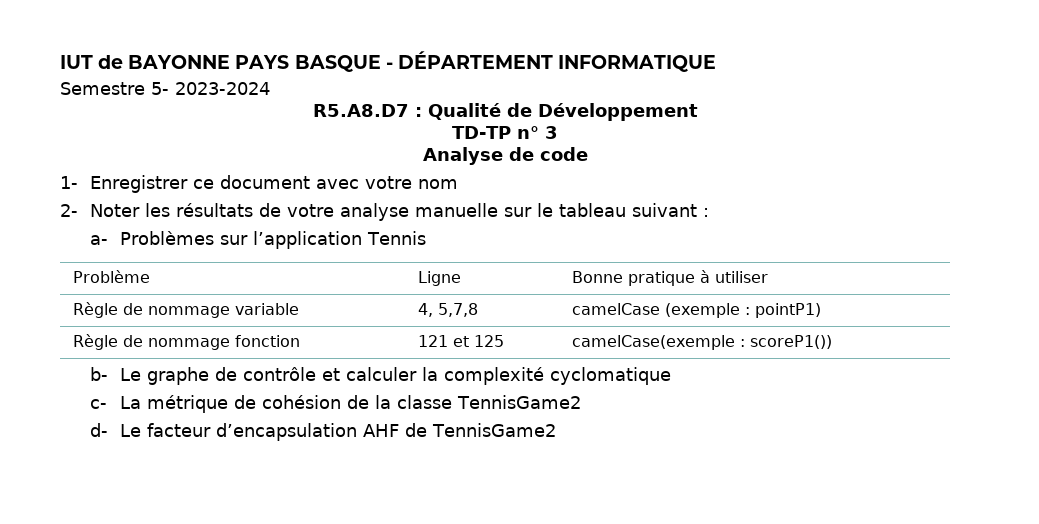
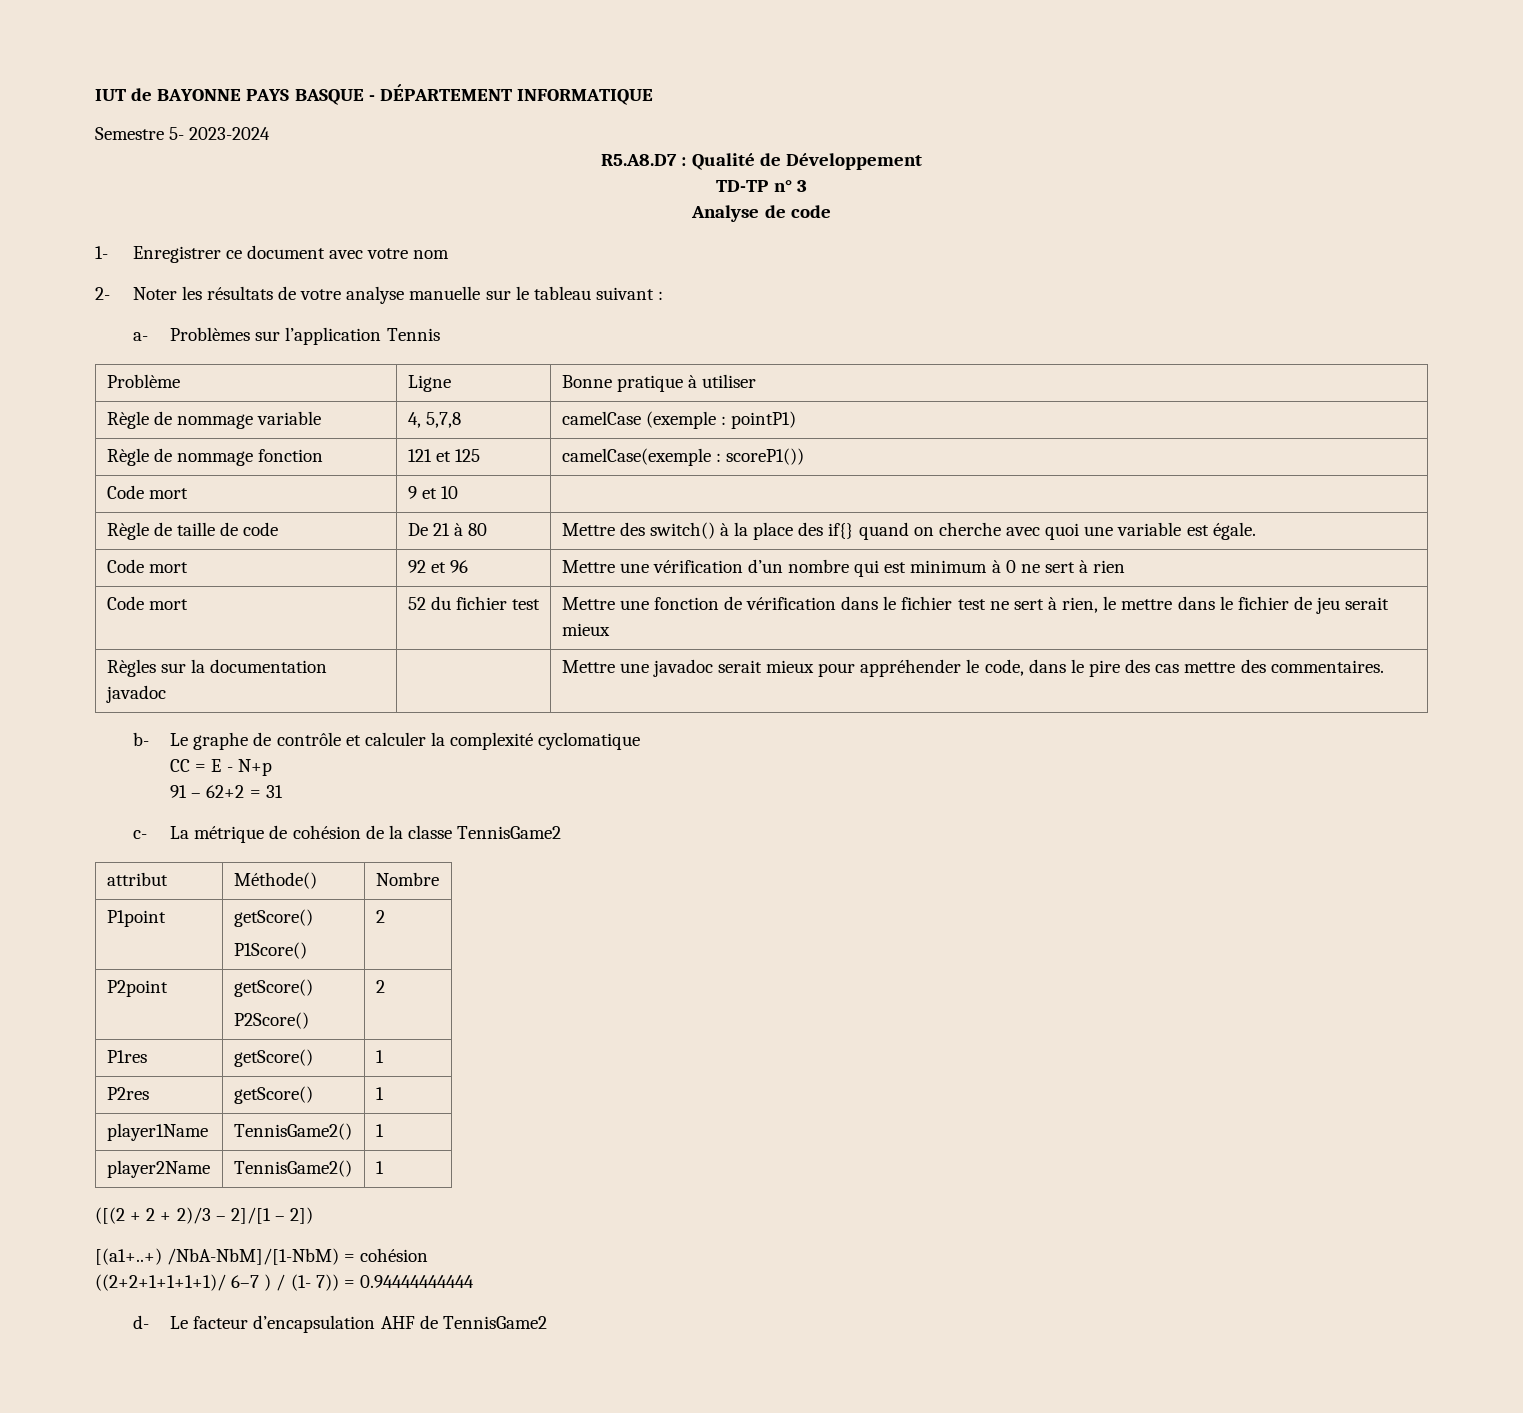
(832, 342) none -> [106,485,188,499] [407,486,458,499] [106,522,279,540] [407,523,487,536] [561,522,1256,540] [106,559,188,573] [407,560,468,573] [561,559,1126,577] [106,596,188,610] [407,596,540,610] [561,596,1390,614] [561,623,610,636] [106,659,327,677] [105,685,166,703] [561,659,1384,677] // Code mort | 9 et 10 | // Règle de taille de code | De 21 à 80 | Mettre des switch() à la place des if{} quand on cherche avec quoi une variable est égale. // Code mort | 92 et 96 | Mettre une vérification d’un nombre qui est minimum à 0 ne sert à rien // Code mort | 52 du fichier test | Mettre une fonction de vérification dans le fichier test ne sert à rien, le mettre dans le fichier de jeu serait mieux // Règles sur la documentation javadoc | | Mettre une javadoc serait mieux pour appréhender le code, dans le pire des cas mettre des commentaires.
(672, 376) none -> [170,759,272,776] [170,785,283,798] // CC = E - N+p // 91 – 62+2 = 31
(582, 402) none -> [106,872,168,886] [233,872,317,889] [375,872,439,886] [106,910,166,927] [233,909,313,927] [233,942,307,959] [375,910,385,923] [106,980,168,997] [233,979,313,997] [233,1012,309,1029] [375,980,385,993] [106,1050,147,1063] [233,1049,313,1067] [375,1050,384,1063] [106,1087,149,1100] [233,1086,313,1104] [375,1087,384,1100] [106,1123,208,1141] [233,1123,352,1140] [375,1124,384,1137] [106,1160,210,1178] [233,1160,352,1177] [375,1161,384,1174] [95,1207,314,1224] [95,1248,429,1265] [95,1274,474,1291] // attribut | Méthode() | Nombre // P1point | getScore() // P1Score() | 2 // P2point | getScore() // P2Score() | 2 // P1res | getScore() | 1 // P2res | getScore() | 1 // player1Name | TennisGame2() | 1 // player2Name | TennisGame2() | 1 // ([(2 + 2 + 2)/3 – 2]/[1 – 2]) // [(a1+..+) /NbA-NbM]/[1-NbM) = cohésion // ((2+2+1+1+1+1)/ 6–7 ) / (1- 7)) = 0.94444444444

